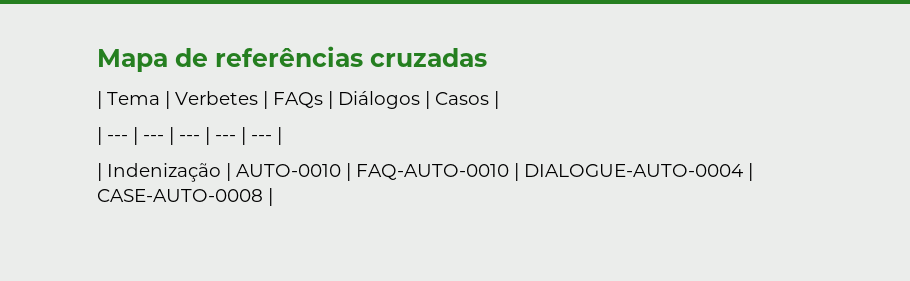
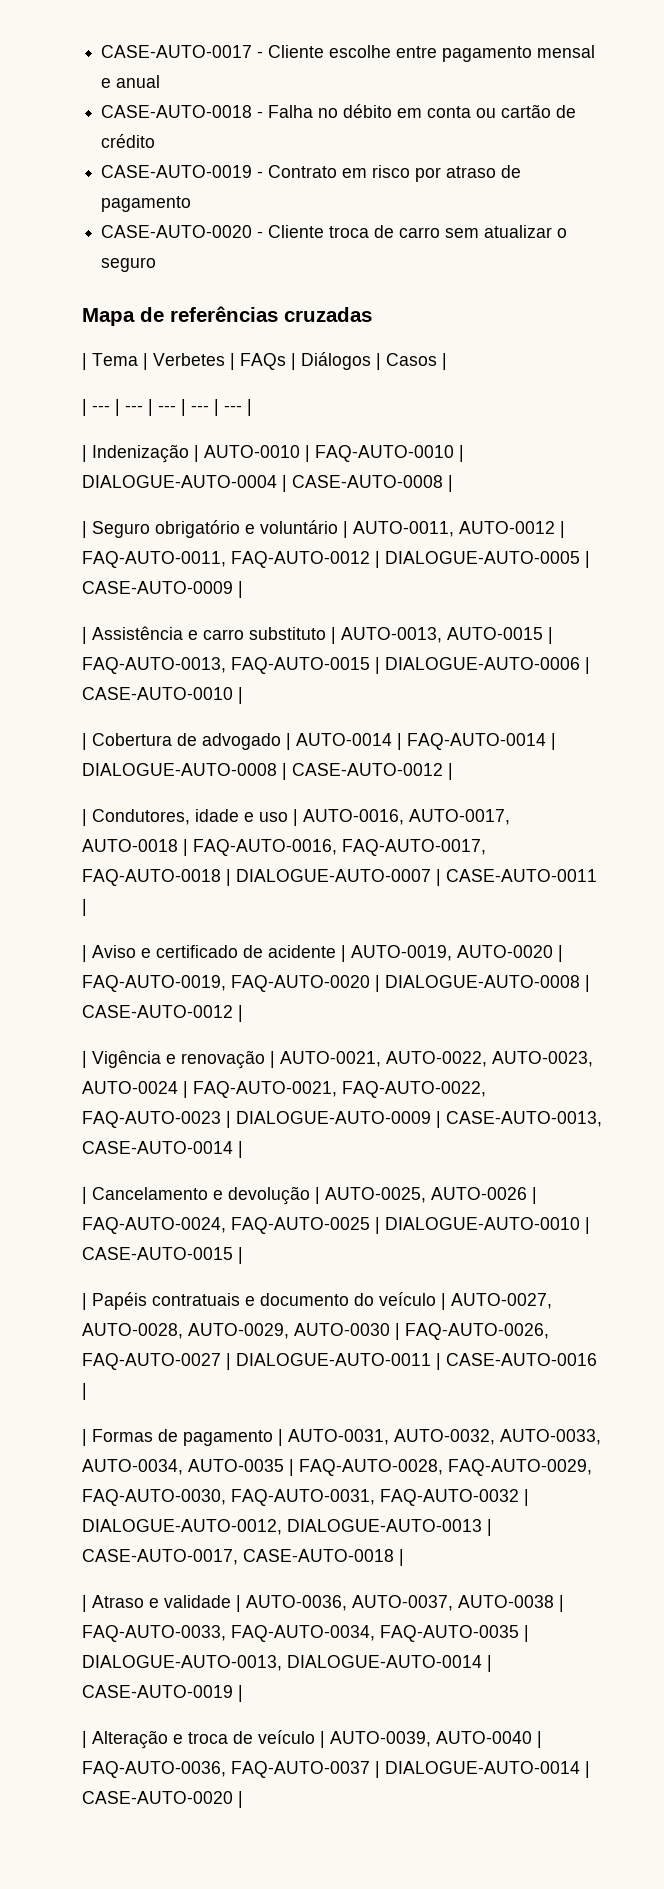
(97, 60) none -> [101,45,596,62] [101,75,161,88] [101,104,577,118] [101,134,156,148] [101,165,522,182] [101,196,192,212] [101,225,568,238] [101,257,157,272] CASE-AUTO-0017 - Cliente escolhe entre pagamento mensal e anual // CASE-AUTO-0018 - Falha no débito em conta ou cartão de crédito // CASE-AUTO-0019 - Contrato em risco por atraso de pagamento // CASE-AUTO-0020 - Cliente troca de carro sem atualizar o seguro //
(273, 197) none -> [82,520,565,538] [82,551,590,568] [82,581,243,598] [82,626,553,644] [82,657,590,674] [82,687,243,704] [82,733,556,750] [82,763,453,780] [82,809,510,826] [82,839,486,856] [82,869,597,886] [82,899,87,916] [82,945,563,962] [82,975,590,992] [82,1005,243,1022] [82,1050,593,1069] [82,1081,486,1098] [82,1111,602,1128] [82,1141,243,1158] [82,1186,537,1205] [82,1217,590,1234] [82,1247,243,1264] [82,1292,552,1310] [82,1323,549,1340] [82,1353,597,1370] [82,1383,87,1400] [82,1429,601,1446] [82,1459,592,1476] [82,1489,529,1506] [82,1519,492,1536] [82,1549,404,1566] [82,1595,564,1612] [82,1625,529,1642] [82,1655,492,1672] [82,1685,243,1702] [82,1730,542,1749] [82,1761,590,1778] [82,1791,243,1808] // | Seguro obrigatório e voluntário | AUTO-0011, AUTO-0012 | FAQ-AUTO-0011, FAQ-AUTO-0012 | DIALOGUE-AUTO-0005 | CASE-AUTO-0009 | // | Assistência e carro substituto | AUTO-0013, AUTO-0015 | FAQ-AUTO-0013, FAQ-AUTO-0015 | DIALOGUE-AUTO-0006 | CASE-AUTO-0010 | // | Cobertura de advogado | AUTO-0014 | FAQ-AUTO-0014 | DIALOGUE-AUTO-0008 | CASE-AUTO-0012 | // | Condutores, idade e uso | AUTO-0016, AUTO-0017, AUTO-0018 | FAQ-AUTO-0016, FAQ-AUTO-0017, FAQ-AUTO-0018 | DIALOGUE-AUTO-0007 | CASE-AUTO-0011 | // | Aviso e certificado de acidente | AUTO-0019, AUTO-0020 | FAQ-AUTO-0019, FAQ-AUTO-0020 | DIALOGUE-AUTO-0008 | CASE-AUTO-0012 | // | Vigência e renovação | AUTO-0021, AUTO-0022, AUTO-0023, AUTO-0024 | FAQ-AUTO-0021, FAQ-AUTO-0022, FAQ-AUTO-0023 | DIALOGUE-AUTO-0009 | CASE-AUTO-0013, CASE-AUTO-0014 | // | Cancelamento e devolução | AUTO-0025, AUTO-0026 | FAQ-AUTO-0024, FAQ-AUTO-0025 | DIALOGUE-AUTO-0010 | CASE-AUTO-0015 | // | Papéis contratuais e documento do veículo | AUTO-0027, AUTO-0028, AUTO-0029, AUTO-0030 | FAQ-AUTO-0026, FAQ-AUTO-0027 | DIALOGUE-AUTO-0011 | CASE-AUTO-0016 | // | Formas de pagamento | AUTO-0031, AUTO-0032, AUTO-0033, AUTO-0034, AUTO-0035 | FAQ-AUTO-0028, FAQ-AUTO-0029, FAQ-AUTO-0030, FAQ-AUTO-0031, FAQ-AUTO-0032 | DIALOGUE-AUTO-0012, DIALOGUE-AUTO-0013 | CASE-AUTO-0017, CASE-AUTO-0018 | // | Atraso e validade | AUTO-0036, AUTO-0037, AUTO-0038 | FAQ-AUTO-0033, FAQ-AUTO-0034, FAQ-AUTO-0035 | DIALOGUE-AUTO-0013, DIALOGUE-AUTO-0014 | CASE-AUTO-0019 | // | Alteração e troca de veículo | AUTO-0039, AUTO-0040 | FAQ-AUTO-0036, FAQ-AUTO-0037 | DIALOGUE-AUTO-0014 | CASE-AUTO-0020 |

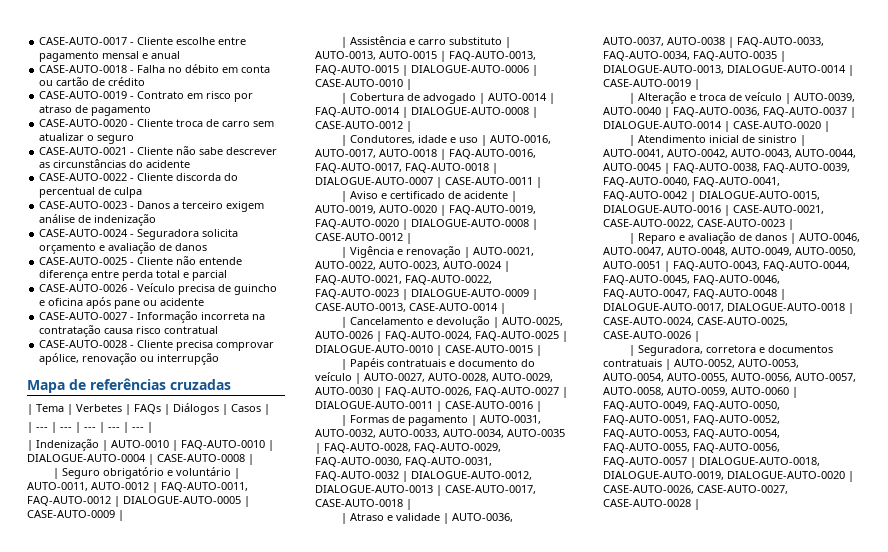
(157, 264) none -> [39,146,278,155] [39,159,191,168] [39,173,239,181] [39,187,143,198] [39,201,265,212] [39,214,157,226] [39,229,239,240] [39,242,208,254] [39,256,243,265] [39,270,228,281] [39,283,278,295] [39,297,205,309] [39,311,266,323] [39,325,219,337] [39,340,275,351] [39,353,220,365] // CASE-AUTO-0021 - Cliente não sabe descrever as circunstâncias do acidente // CASE-AUTO-0022 - Cliente discorda do percentual de culpa // CASE-AUTO-0023 - Danos a terceiro exigem análise de indenização // CASE-AUTO-0024 - Seguradora solicita orçamento e avaliação de danos // CASE-AUTO-0025 - Cliente não entende diferença entre perda total e parcial // CASE-AUTO-0026 - Veículo precisa de guincho e oficina após pane ou acidente // CASE-AUTO-0027 - Informação incorreta na contratação causa risco contratual // CASE-AUTO-0028 - Cliente precisa comprovar apólice, renovação ou interrupção
(243, 1799) none -> [628,135,806,146] [603,149,856,158] [603,163,850,174] [603,177,780,187] [603,191,820,202] [603,205,824,216] [603,219,794,230] [628,232,860,244] [603,247,856,256] [603,261,850,272] [603,275,780,285] [603,289,786,300] [603,303,854,314] [603,317,788,326] [603,331,700,342] [628,345,833,356] [603,359,799,370] [603,373,856,382] [603,387,798,398] [603,401,780,411] [603,415,780,425] [603,429,780,439] [603,443,780,453] [603,457,820,468] [603,471,854,482] [603,485,788,494] [603,499,700,510] // | Atendimento inicial de sinistro | AUTO-0041, AUTO-0042, AUTO-0043, AUTO-0044, AUTO-0045 | FAQ-AUTO-0038, FAQ-AUTO-0039, FAQ-AUTO-0040, FAQ-AUTO-0041, FAQ-AUTO-0042 | DIALOGUE-AUTO-0015, DIALOGUE-AUTO-0016 | CASE-AUTO-0021, CASE-AUTO-0022, CASE-AUTO-0023 | // | Reparo e avaliação de danos | AUTO-0046, AUTO-0047, AUTO-0048, AUTO-0049, AUTO-0050, AUTO-0051 | FAQ-AUTO-0043, FAQ-AUTO-0044, FAQ-AUTO-0045, FAQ-AUTO-0046, FAQ-AUTO-0047, FAQ-AUTO-0048 | DIALOGUE-AUTO-0017, DIALOGUE-AUTO-0018 | CASE-AUTO-0024, CASE-AUTO-0025, CASE-AUTO-0026 | // | Seguradora, corretora e documentos contratuais | AUTO-0052, AUTO-0053, AUTO-0054, AUTO-0055, AUTO-0056, AUTO-0057, AUTO-0058, AUTO-0059, AUTO-0060 | FAQ-AUTO-0049, FAQ-AUTO-0050, FAQ-AUTO-0051, FAQ-AUTO-0052, FAQ-AUTO-0053, FAQ-AUTO-0054, FAQ-AUTO-0055, FAQ-AUTO-0056, FAQ-AUTO-0057 | DIALOGUE-AUTO-0018, DIALOGUE-AUTO-0019, DIALOGUE-AUTO-0020 | CASE-AUTO-0026, CASE-AUTO-0027, CASE-AUTO-0028 |

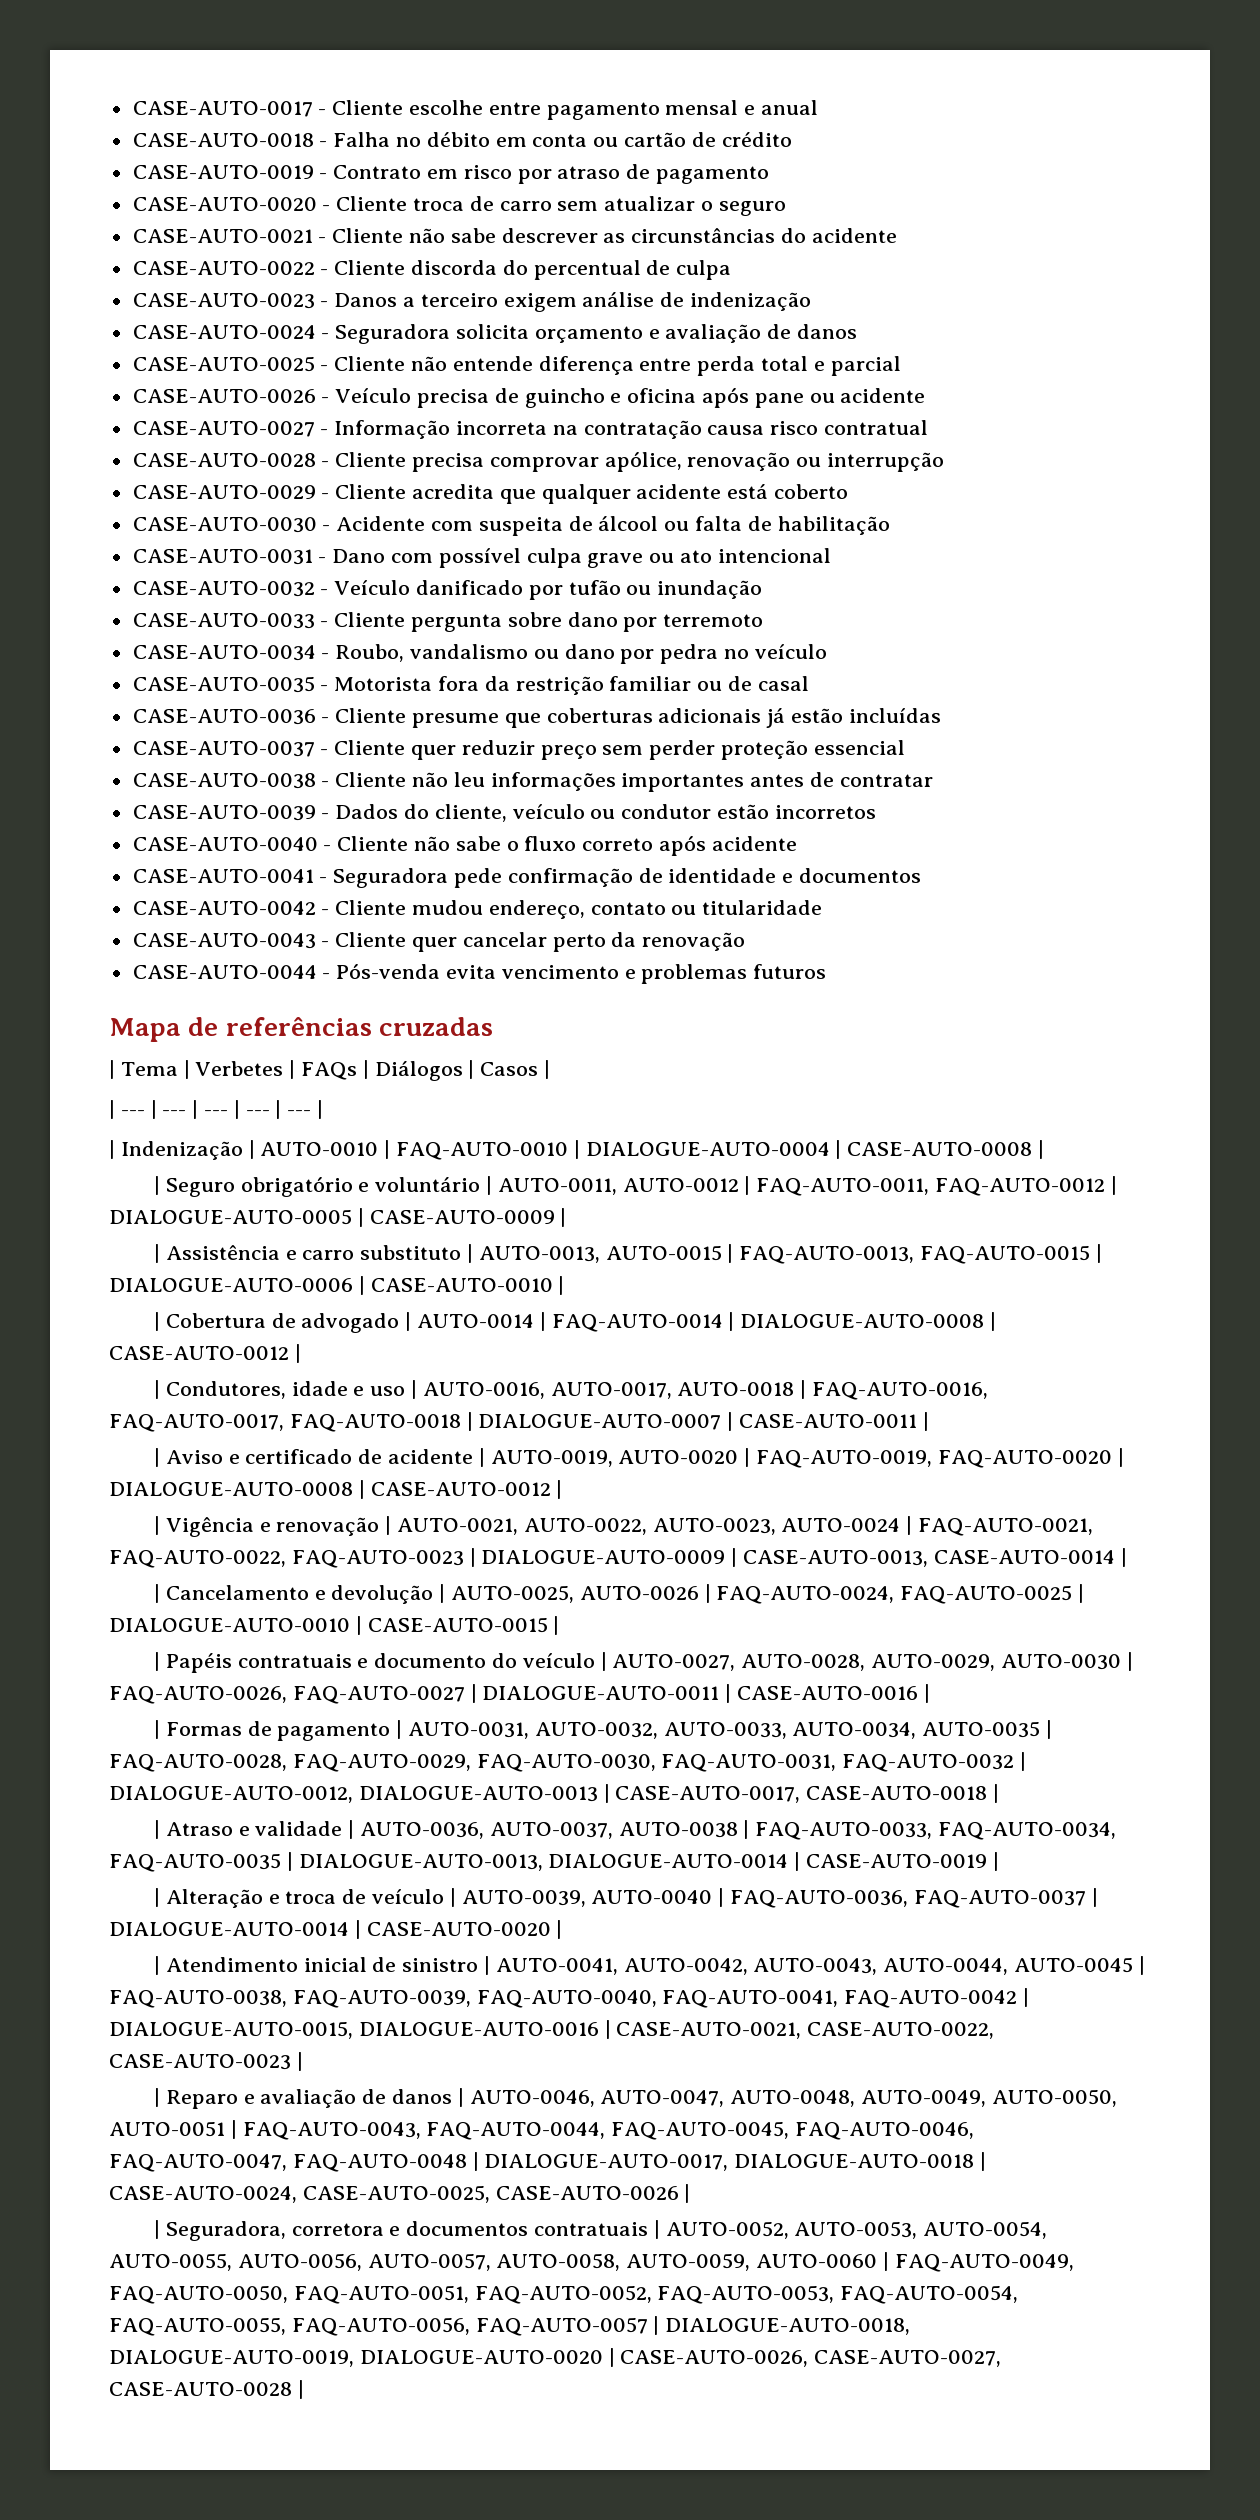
(220, 359) none -> [132,484,849,504] [132,516,890,536] [132,548,831,568] [132,580,763,600] [132,612,764,632] [132,644,827,664] [132,676,809,695] [132,708,941,728] [132,740,905,760] [132,772,933,792] [132,804,876,822] [132,835,797,856] [132,868,922,888] [132,900,823,919] [132,932,746,952] [132,963,827,984] // CASE-AUTO-0029 - Cliente acredita que qualquer acidente está coberto // CASE-AUTO-0030 - Acidente com suspeita de álcool ou falta de habilitação // CASE-AUTO-0031 - Dano com possível culpa grave ou ato intencional // CASE-AUTO-0032 - Veículo danificado por tufão ou inundação // CASE-AUTO-0033 - Cliente pergunta sobre dano por terremoto // CASE-AUTO-0034 - Roubo, vandalismo ou dano por pedra no veículo // CASE-AUTO-0035 - Motorista fora da restrição familiar ou de casal // CASE-AUTO-0036 - Cliente presume que coberturas adicionais já estão incluídas // CASE-AUTO-0037 - Cliente quer reduzir preço sem perder proteção essencial // CASE-AUTO-0038 - Cliente não leu informações importantes antes de contratar // CASE-AUTO-0039 - Dados do cliente, veículo ou condutor estão incorretos // CASE-AUTO-0040 - Cliente não sabe o fluxo correto após acidente // CASE-AUTO-0041 - Seguradora pede confirmação de identidade e documentos // CASE-AUTO-0042 - Cliente mudou endereço, contato ou titularidade // CASE-AUTO-0043 - Cliente quer cancelar perto da renovação // CASE-AUTO-0044 - Pós-venda evita vencimento e problemas futuros

